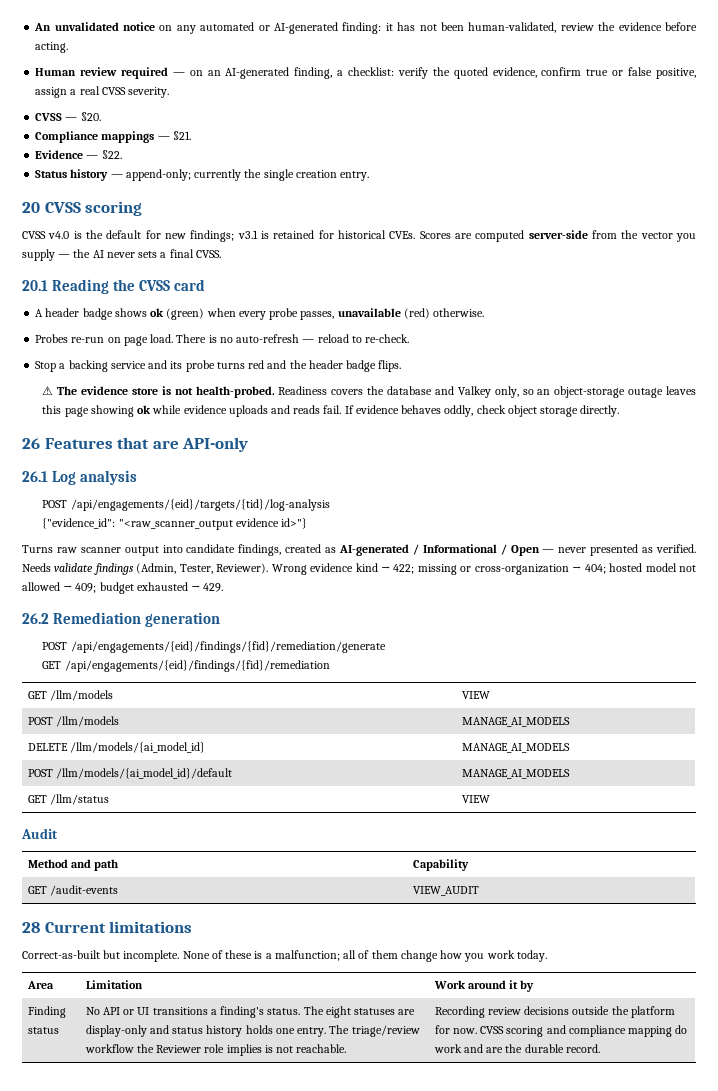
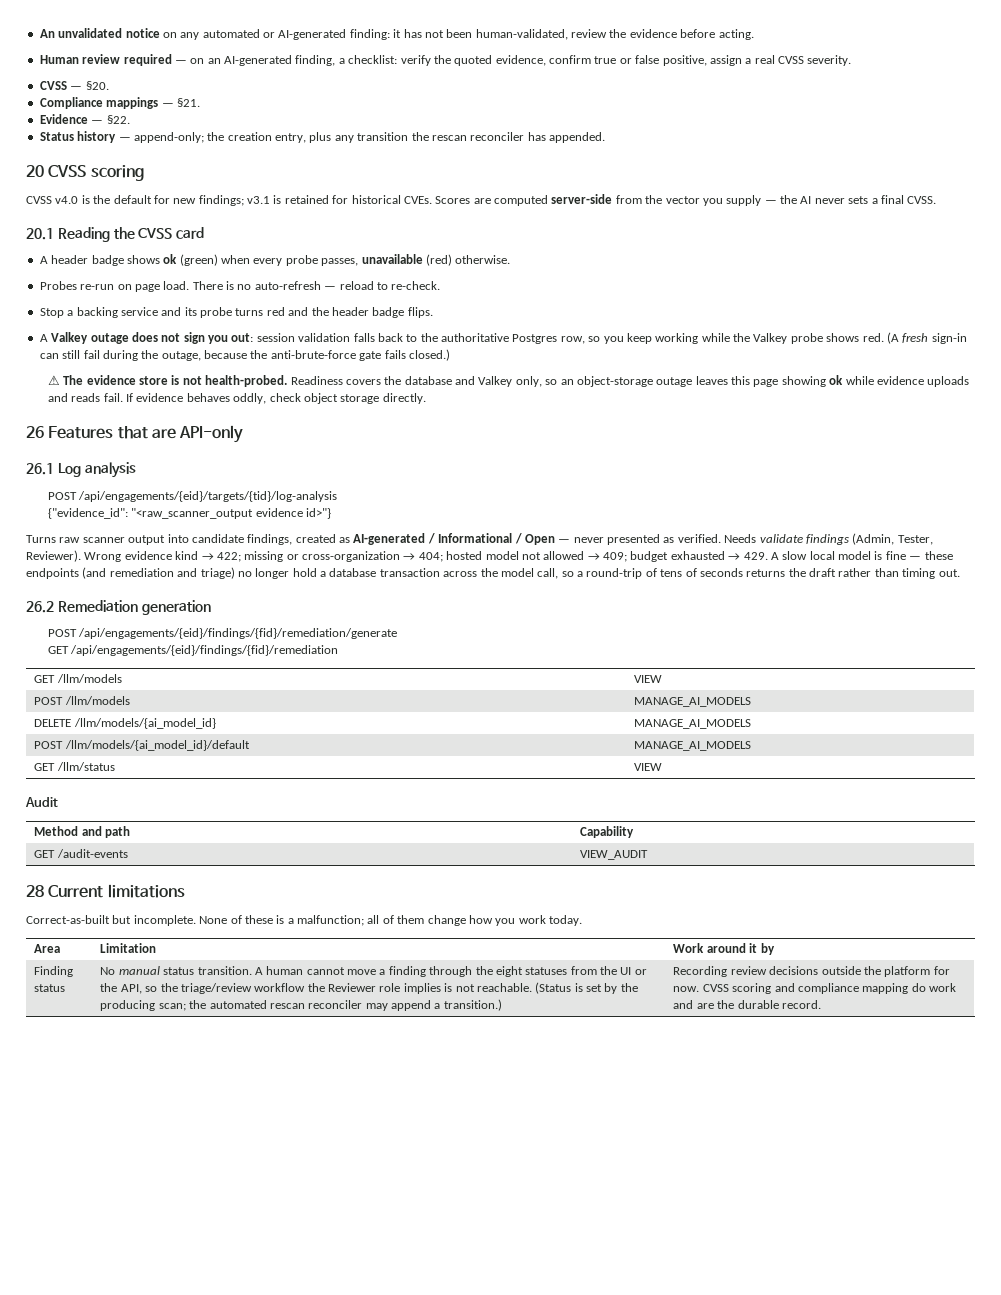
[194,169,370,181] currently the single creation entry. -> [207,132,605,143] the creation entry, plus any transition the rescan reconciler has appended.
(402, 366) none -> [39,332,967,344] [39,349,450,361] // A Valkey outage does not sign you out: session validation falls back to the authoritative Postgres row, so you keep working while the Valkey probe shows red. (A fresh sign-in can still fail during the outage, because the anti-brute-force gate fails closed.)
(224, 587) none -> [770,551,953,560] [26,567,960,579] A slow local model is fine — these endpoints (and remediation and triage) no longer hold a database transaction across the model call, so a round-trip of tens of seconds returns the draft rather than timing out.
[102,1006,416,1018] [85,1025,350,1037] API or UI transitions a finding's status. The eight statuses are display-only and status history holds one entry. The -> [118,966,647,977] [100,983,178,994] manual status transition. A human cannot move a finding through the eight statuses from the UI or the API, so the
(347, 1048) none -> [535,982,638,994] [100,999,502,1011] (Status is set by the producing scan; the automated rescan reconciler may append a transition.)

